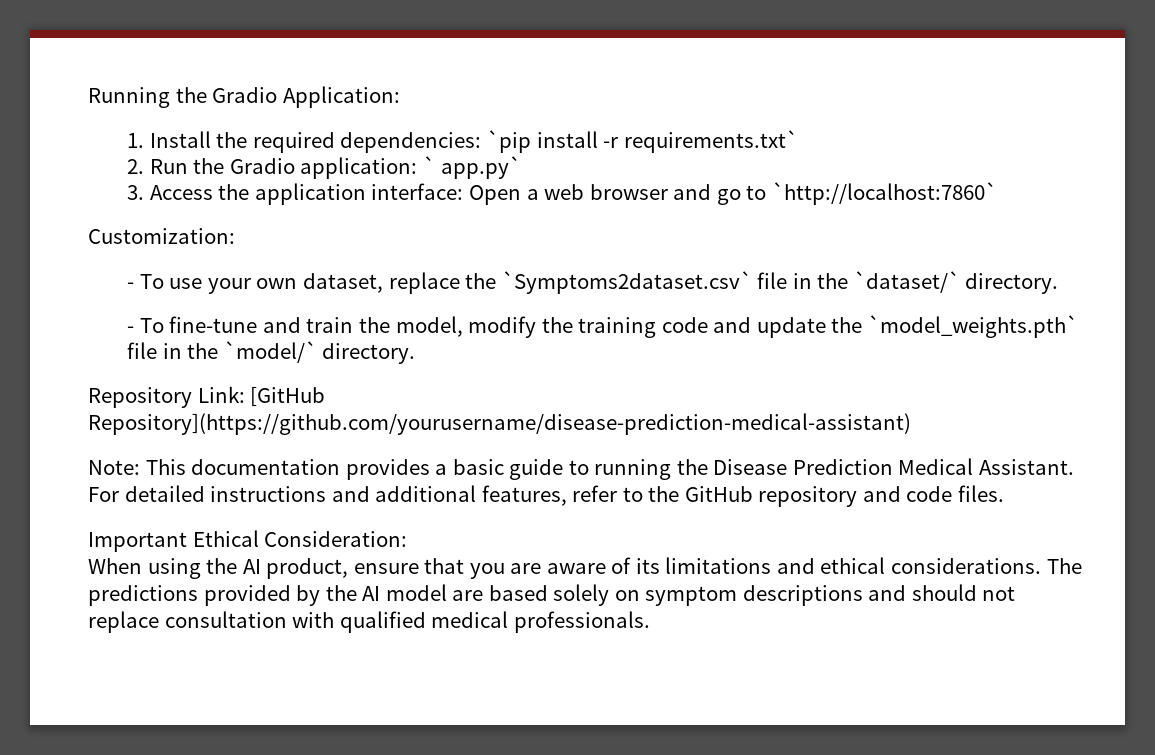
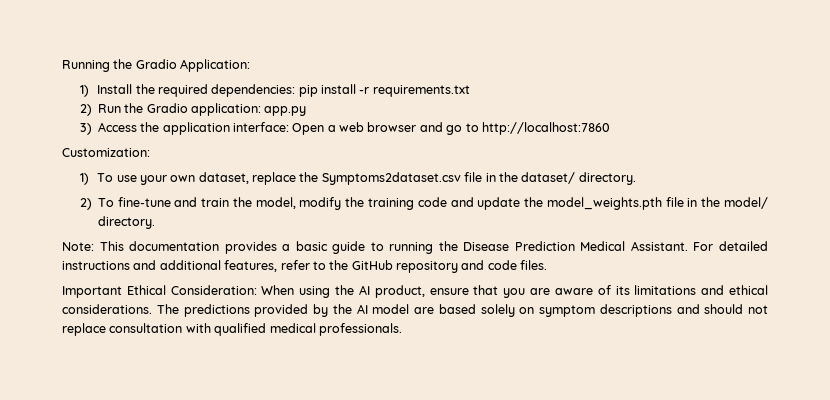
[127,133,145,148] 1. -> [79,85,89,97] 1)
[487,130,532,153] `pip -> [298,85,318,97] pip
[623,130,798,153] [127,159,145,174] requirements.txt` // 2. -> [372,85,470,97] [79,104,92,116] requirements.txt // 2)
[423,156,521,179] [127,185,145,200] ` app.py` // 3. -> [264,106,307,116] [79,123,92,135] app.py // 3)
[771,182,997,205] `http://localhost:7860` -> [481,122,610,135] http://localhost:7860
[127,282,135,289] - -> [79,173,89,185] 1)
[501,271,1059,294] [127,326,135,333] `Symptoms2dataset.csv` file in the `dataset/` directory. // - -> [321,172,636,185] [79,198,92,210] Symptoms2dataset.csv file in the dataset/ directory. // 2)
[867,315,1078,338] [127,341,416,364] [88,386,326,408] [88,413,911,435] `model_weights.pth` file in the `model/` directory. // Repository Link: [GitHub Repository](https://github.com/yourusername/disease-prediction-medical-assistant) -> [546,197,768,210] [97,216,155,229] model_weights.pth file in the model/ directory.
(408, 539) // -> (257, 290) none

